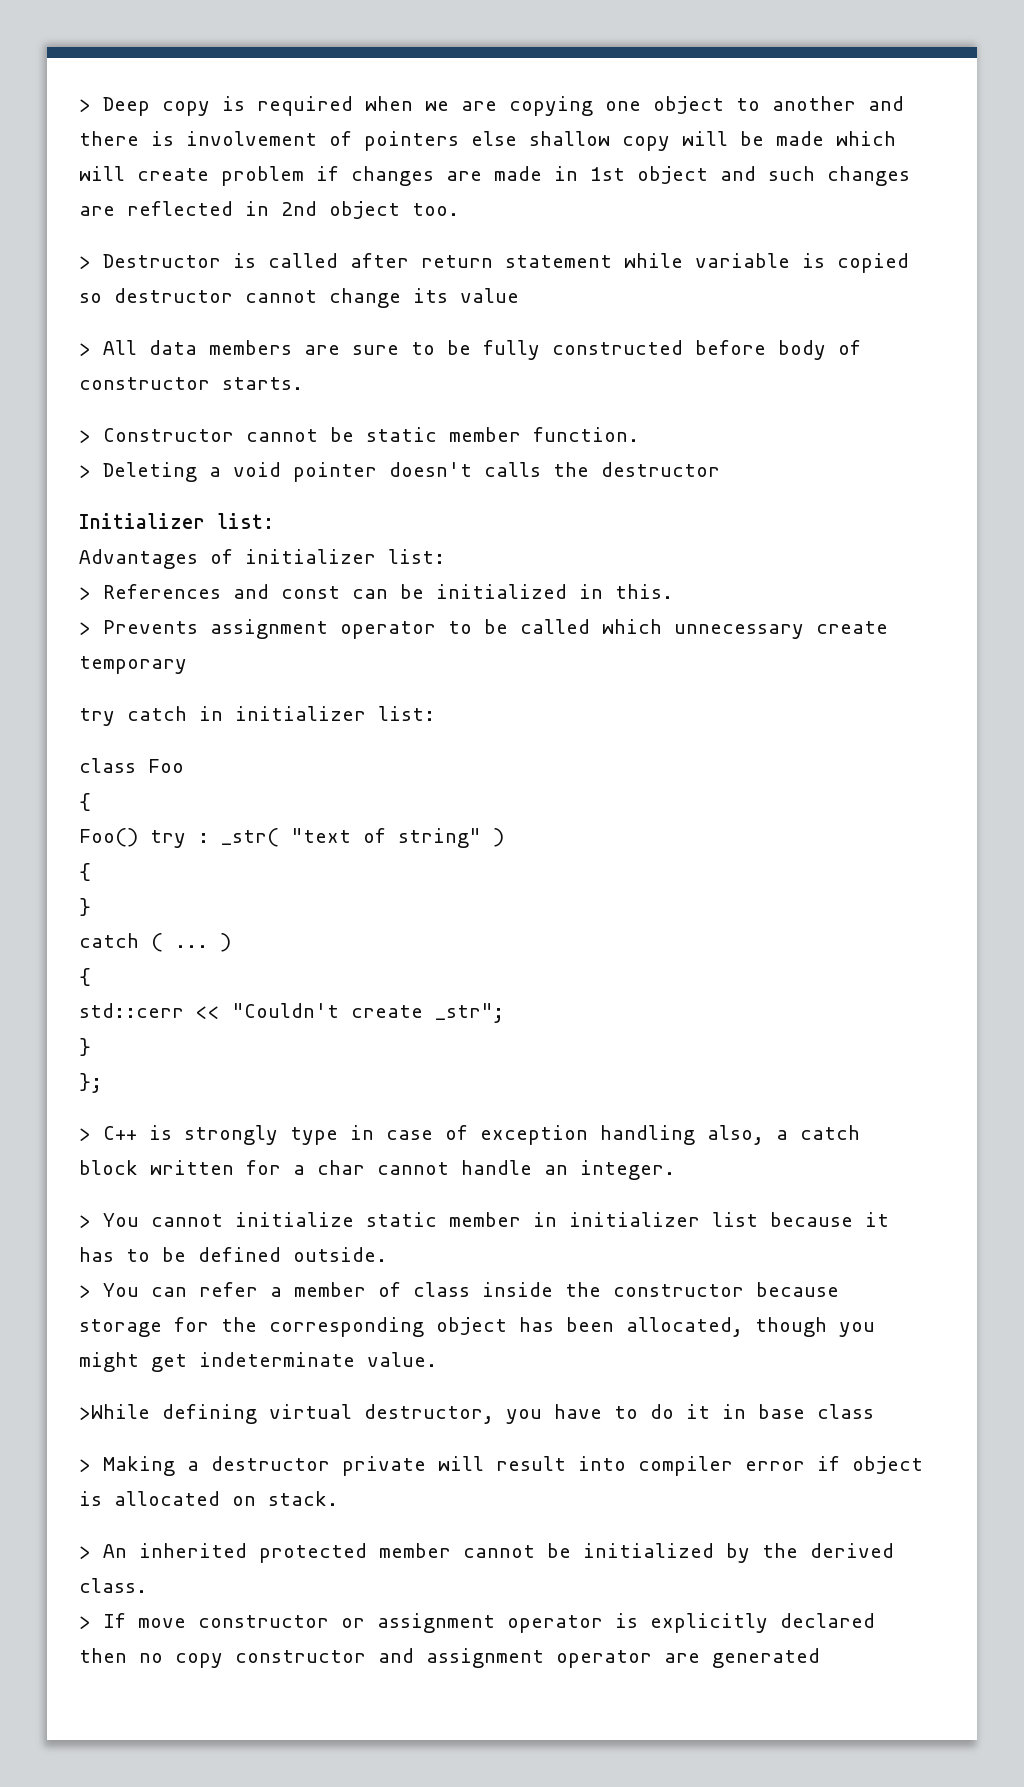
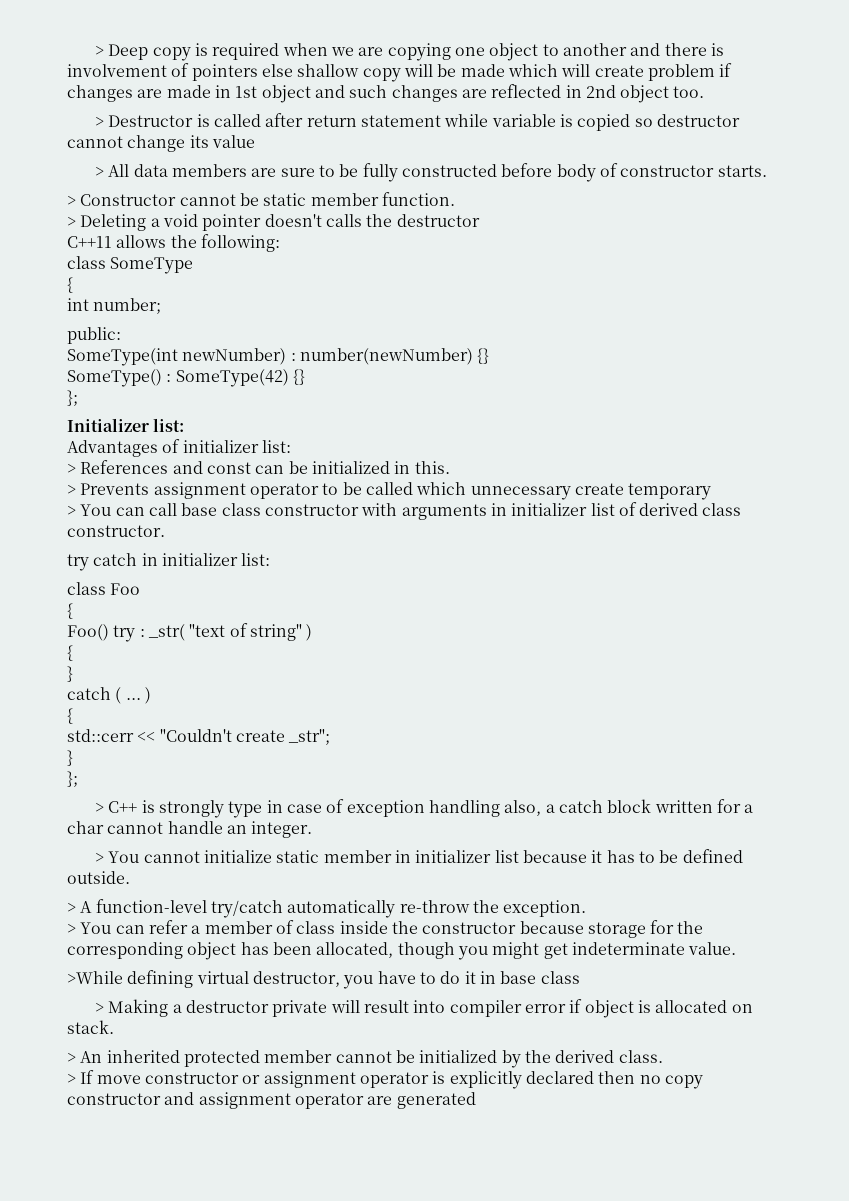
(720, 469) none -> [67,234,280,252] [67,256,194,274] [67,277,73,293] [67,298,162,314] [67,327,121,344] [67,348,490,366] [67,369,305,387] [67,390,78,406] // C++11 allows the following: // class SomeType // { // int number; // public: // SomeType(int newNumber) : number(newNumber) {} // SomeType() : SomeType(42) {} // };
(187, 665) none -> [67,502,742,520] [67,525,165,537] // > You can call base class constructor with arguments in initializer list of derived class constructor.
(387, 1254) none -> [67,899,587,918] // > A function-level try/catch automatically re-throw the exception.

